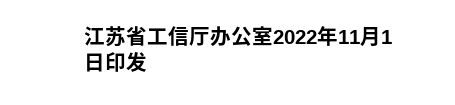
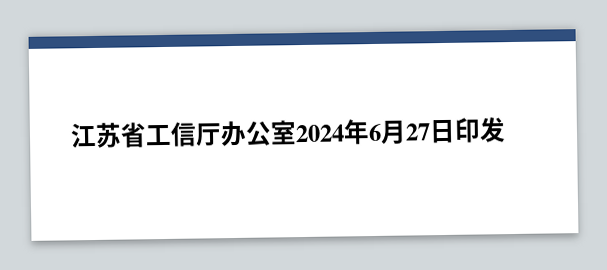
[273,26,392,47] 2022年11月1 -> [295,119,431,145] 2024年6月27

